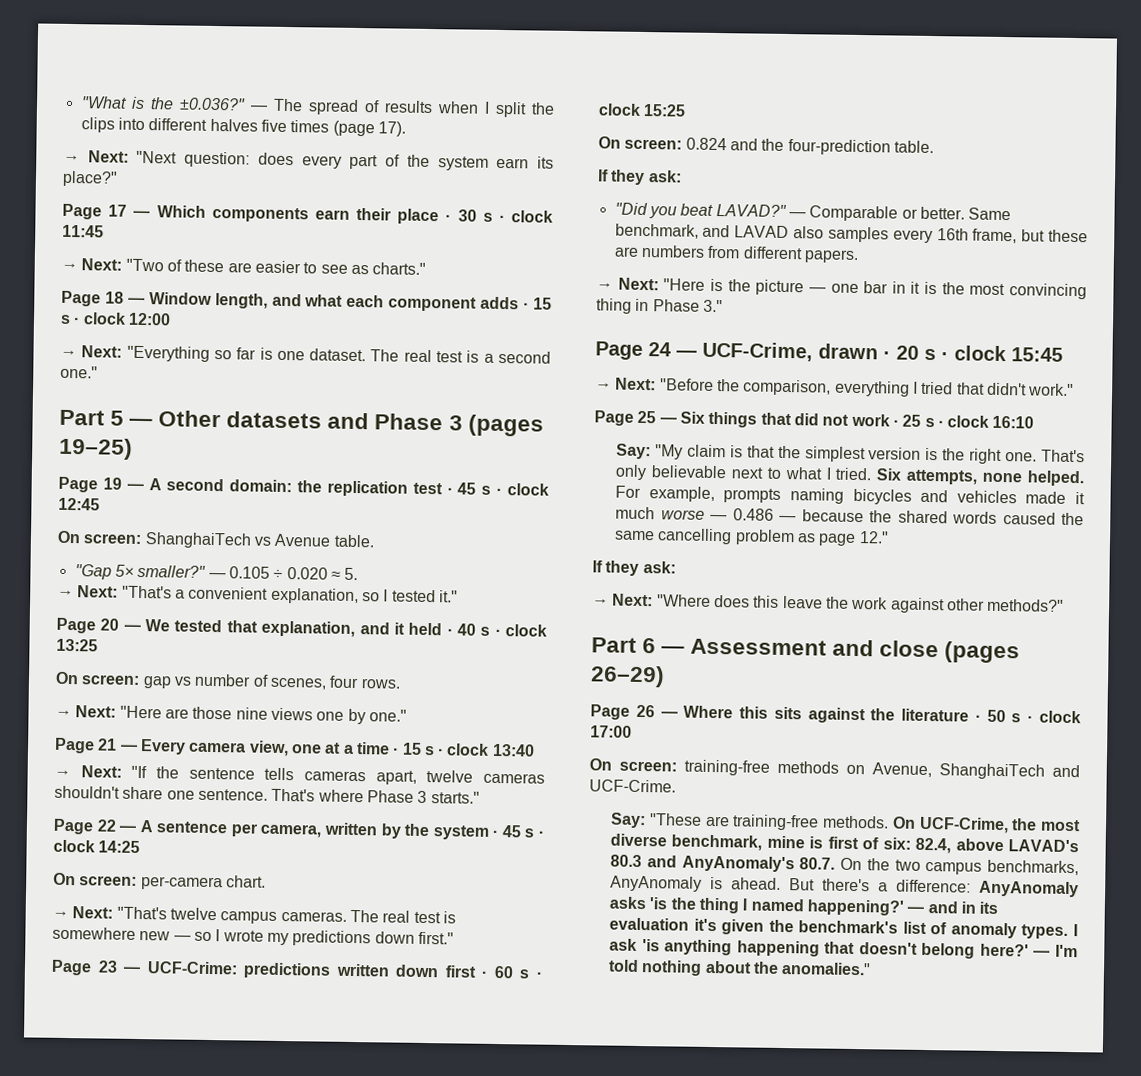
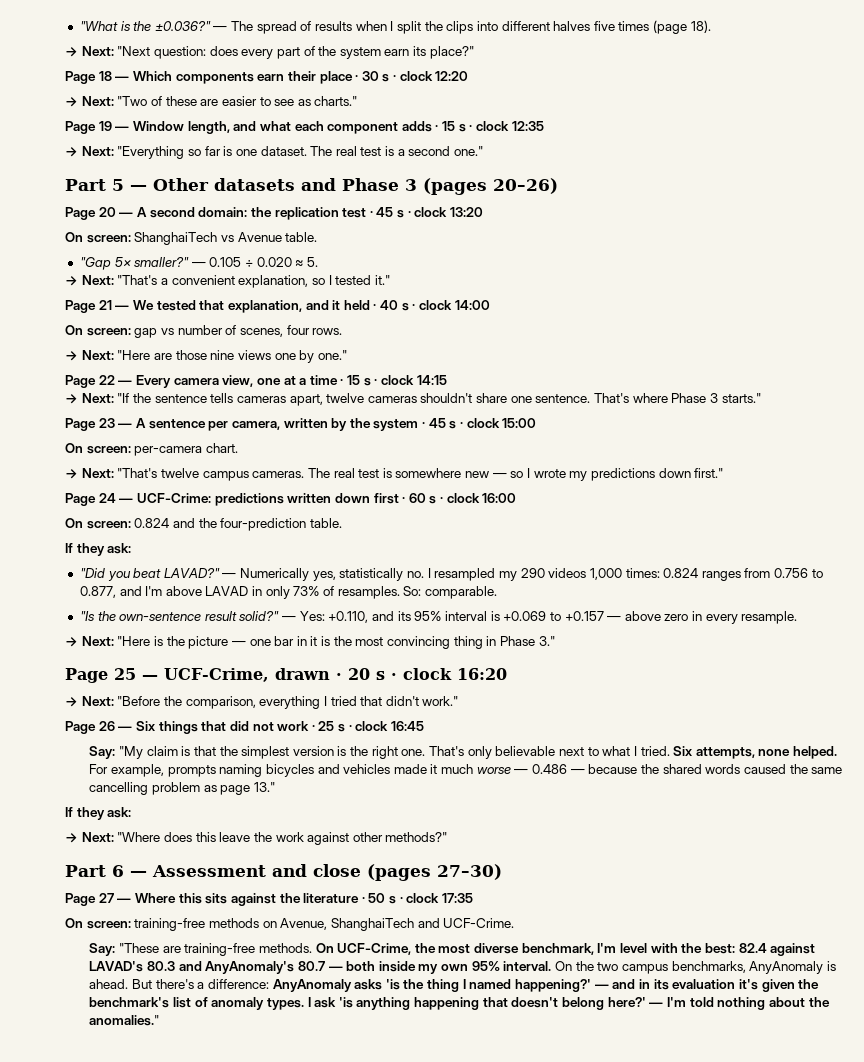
[377,121,406,137] 17). -> [690,20,711,33] 18).
[108,204,128,217] 17 -> [98,71,112,81] 18
[62,224,104,238] 11:45 -> [435,71,469,81] 12:20
[104,291,124,304] 18 -> [98,121,112,131] 19
[127,312,171,326] 12:00 -> [511,121,544,131] 12:35
[59,437,133,460] [58,476,122,493] 19–25) // Page 19 -> [493,178,558,194] [65,207,116,220] 20–26) // Page 20
[58,497,100,511] 12:45 -> [450,207,484,217] 13:20
[100,618,120,631] 20 -> [98,300,112,310] 21
[56,638,98,652] 13:25 -> [454,300,490,310] 14:00
[97,738,118,751] 21 -> [98,375,115,385] 22
[491,743,535,757] 13:40 -> [416,375,447,385] 14:15
[96,819,117,832] 22 -> [98,418,115,428] 23
[98,840,141,854] 14:25 -> [502,418,537,428] 15:00
[97,960,118,973] 23 -> [98,493,116,503] 24
[643,103,687,117] 15:25 -> [482,493,517,503] 16:00
[809,205,1012,222] [614,223,1088,244] [613,244,859,263] Comparable or better. Same benchmark, and LAVAD also samples every 16th frame, but these are numbers from different papers. -> [240,568,823,581] [79,586,497,599] [79,611,798,624] Numerically yes, statistically no. I resampled my 290 videos 1,000 times: 0.824 ranges from 0.756 to 0.877, and I'm above LAVAD in only 73% of resamples. So: comparable. // "Is the own-sentence result solid?" — Yes: +0.110, and its 95% interval is +0.069 to +0.157 — above zero in every resample.
[648,342,672,357] 24 -> [114,668,136,680] 25
[1011,347,1063,362] 15:45 -> [457,668,507,680] 16:20
[637,410,657,424] 25 -> [98,721,115,731] 26
[992,415,1035,429] 16:10 -> [391,721,425,731] 16:45
[858,531,889,544] 12." -> [253,782,275,792] 13."
[590,665,665,688] [590,704,655,720] 26–29) // Page 26 -> [437,864,502,880] [65,893,114,906] 27–30) // Page 27
[590,725,632,738] 17:00 -> [442,893,474,903] 17:35
[766,835,1079,854] [610,854,836,873] mine is first of six: 82.4, above LAVAD's 80.3 and AnyAnomaly's 80.7. -> [597,943,816,956] [89,961,552,974] I'm level with the best: 82.4 against LAVAD's 80.3 and AnyAnomaly's 80.7 — both inside my own 95% interval.

